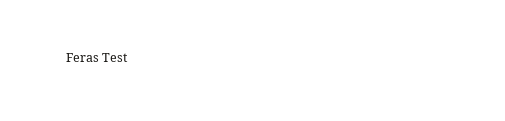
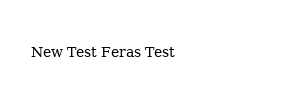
(66, 57) none -> [31,47,97,57] New Test

